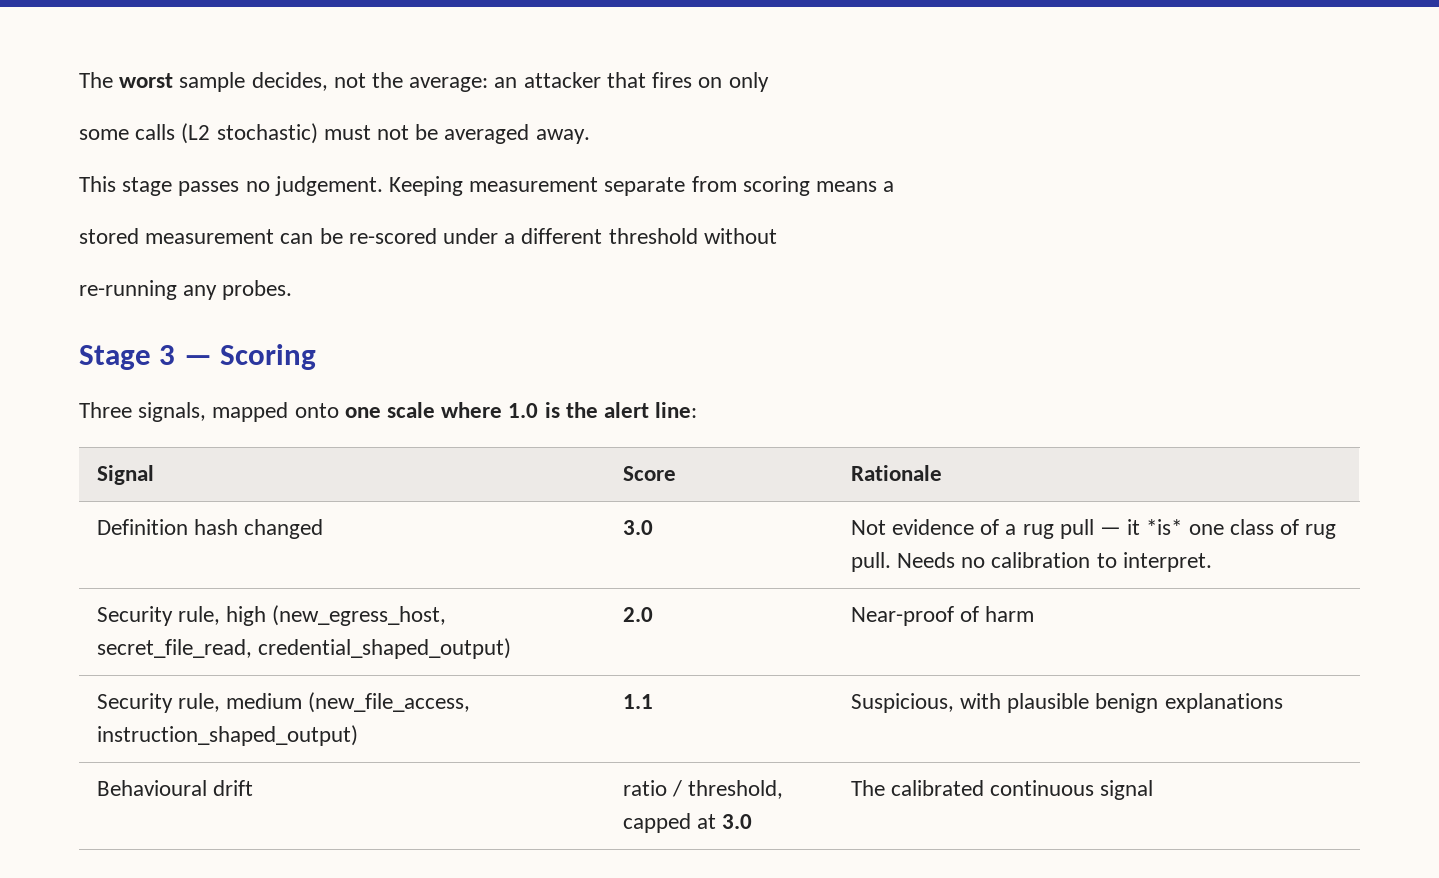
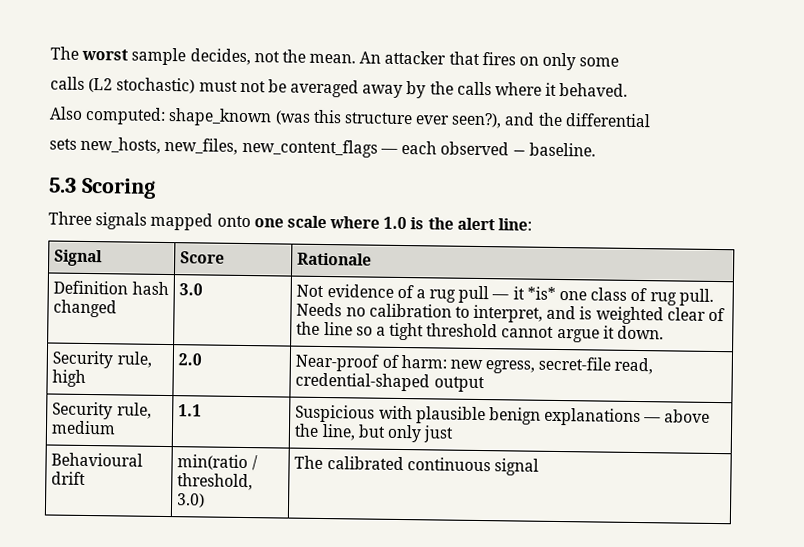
[409,77,518,92] average: an -> [309,51,382,64] mean. An
[79,129,129,140] // some -> [579,57,620,67] some //
[535,129,590,144] [79,176,895,196] [79,228,777,244] [79,280,293,300] [79,345,212,370] away. // This stage passes no judgement. Keeping measurement separate from scoring means a // stored measurement can be re-scored under a different threshold without // re-running any probes. // Stage 3 — -> [362,81,629,99] [49,106,651,129] [49,136,597,158] [49,177,77,193] away by the calls where it behaved. // Also computed: shape_known (was this structure ever seen?), and the differential // sets new_hosts, new_files, new_content_flags — each observed − baseline. // 5.3
[138,402,207,422] signals, -> [95,212,148,230] signals
[1122,552,1212,572] interpret. -> [473,304,726,325] [296,321,665,343] interpret, and is weighted clear of the line so a tight threshold cannot argue it down.
[272,605,447,626] [96,638,511,659] (new_egress_host, secret_file_read, credential_shaped_output) -> (87, 378) none
[985,606,1035,622] harm -> [400,354,654,375] [295,372,485,393] harm: new egress, secret-file read, credential-shaped output
[308,692,471,713] [96,725,358,746] (new_file_access, instruction_shaped_output) -> (117, 427) none
[850,693,954,713] Suspicious, -> [295,404,376,423] Suspicious
(1283, 703) none -> [643,409,711,423] [294,423,455,443] — above the line, but only just
[622,780,667,796] ratio -> [177,454,249,471] min(ratio
[622,813,753,833] capped at 3.0 -> [177,493,206,508] 3.0)

